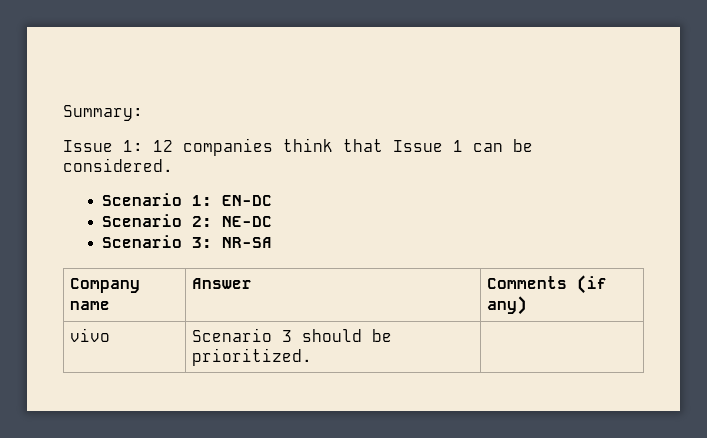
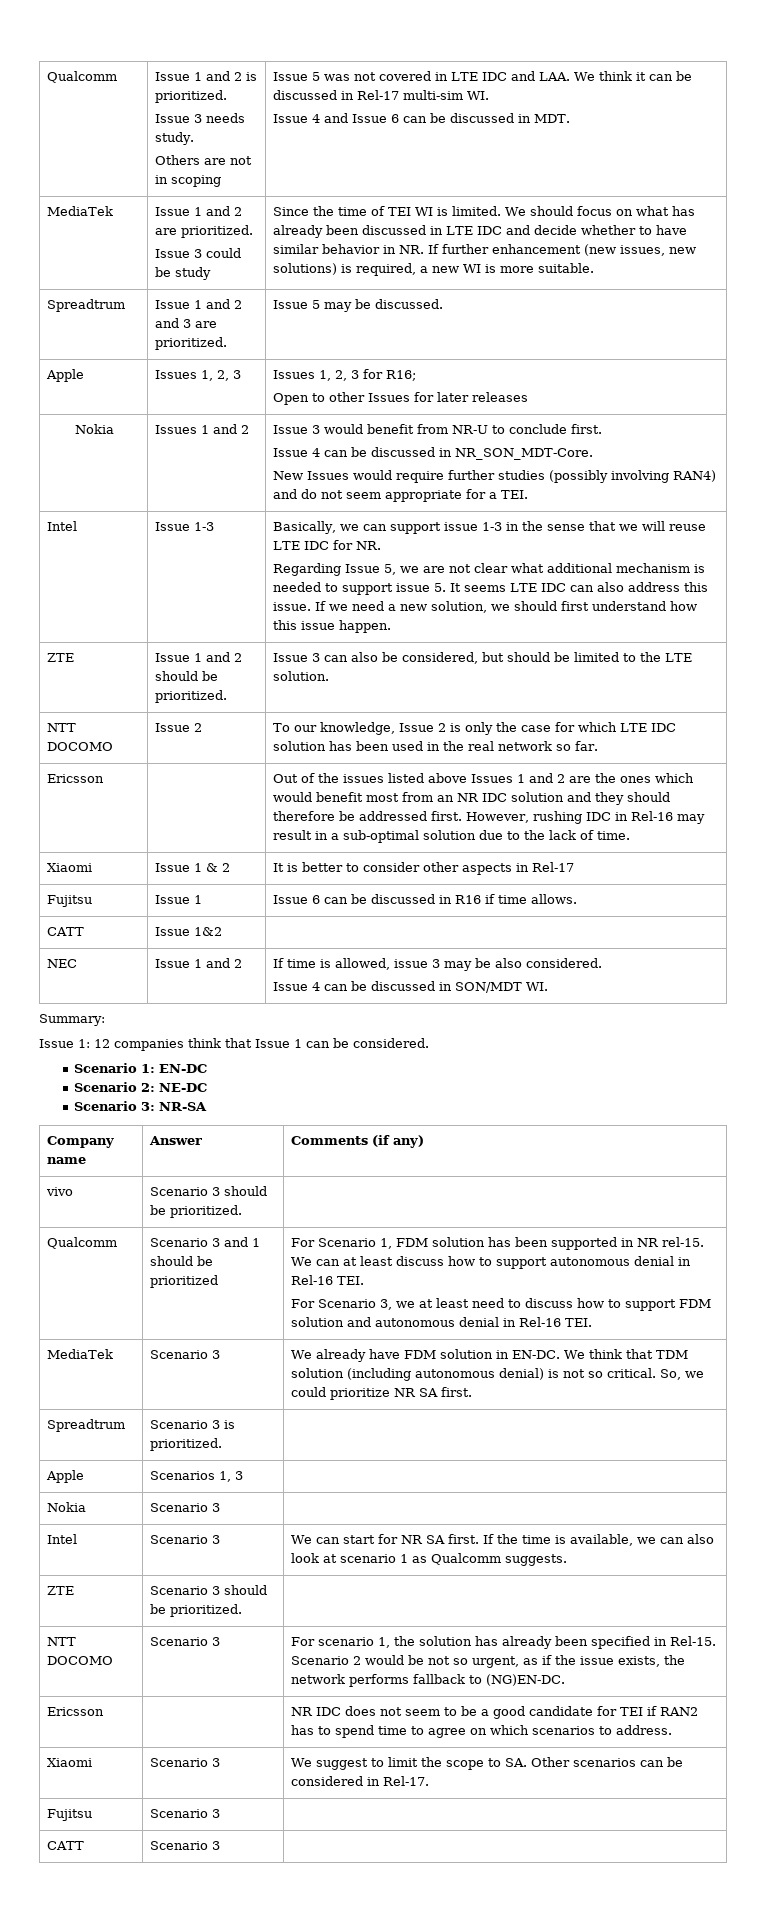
(63, 113) none -> [46,71,117,83] [154,71,257,81] [154,90,227,103] [154,113,245,123] [154,132,194,145] [154,155,252,165] [154,175,221,187] [272,71,692,81] [272,90,489,100] [272,113,570,123] [46,206,113,216] [154,206,242,216] [154,225,253,238] [154,248,241,258] [154,267,211,280] [272,206,695,216] [272,225,687,238] [272,244,696,256] [272,263,594,276] [46,299,125,312] [154,299,242,309] [154,318,217,328] [154,337,227,350] [272,299,443,312] [45,369,84,382] [154,370,241,381] [272,369,416,381] [272,392,528,405] [74,424,114,434] [154,424,249,434] [272,424,602,434] [272,447,593,460] [272,470,716,483] [272,489,528,502] [46,521,77,531] [154,522,214,531] [272,521,706,534] [272,540,381,550] [272,563,705,576] [272,582,708,595] [272,601,697,613] [272,620,391,633] [46,653,74,662] [154,652,242,662] [154,671,218,681] [154,690,227,703] [272,652,692,664] [272,671,329,681] [46,723,76,732] [46,742,113,751] [154,723,202,732] [272,722,676,735] [272,741,598,751] [46,774,104,783] [272,773,694,783] [272,792,670,805] [272,811,705,824] [272,830,630,843] [46,863,92,872] [154,863,230,872] [272,862,574,875] [46,895,92,907] [154,895,202,904] [272,894,577,904] [46,927,84,936] [154,927,222,936] [46,959,77,968] [154,958,242,968] [272,958,602,971] [272,981,548,993] Qualcomm | Issue 1 and 2 is prioritized. // Issue 3 needs study. // Others are not in scoping | Issue 5 was not covered in LTE IDC and LAA. We think it can be discussed in Rel-17 multi-sim WI. // Issue 4 and Issue 6 can be discussed in MDT. // MediaTek | Issue 1 and 2 are prioritized. // Issue 3 could be study | Since the time of TEI WI is limited. We should focus on what has already been discussed in LTE IDC and decide whether to have similar behavior in NR. If further enhancement (new issues, new solutions) is required, a new WI is more suitable. // Spreadtrum | Issue 1 and 2 and 3 are prioritized. | Issue 5 may be discussed. // Apple | Issues 1, 2, 3 | Issues 1, 2, 3 for R16; // Open to other Issues for later releases // Nokia | Issues 1 and 2 | Issue 3 would benefit from NR-U to conclude first. // Issue 4 can be discussed in NR_SON_MDT-Core. // New Issues would require further studies (possibly involving RAN4) and do not seem appropriate for a TEI. // Intel | Issue 1-3 | Basically, we can support issue 1-3 in the sense that we will reuse LTE IDC for NR. // Regarding Issue 5, we are not clear what additional mechanism is needed to support issue 5. It seems LTE IDC can also address this issue. If we need a new solution, we should first understand how this issue happen. // ZTE | Issue 1 and 2 should be prioritized. | Issue 3 can also be considered, but should be limited to the LTE solution. // NTT DOCOMO | Issue 2 | To our knowledge, Issue 2 is only the case for which LTE IDC solution has been used in the real network so far. // Ericsson | | Out of the issues listed above Issues 1 and 2 are the ones which would benefit most from an NR IDC solution and they should therefore be addressed first. However, rushing IDC in Rel-16 may result in a sub-optimal solution due to the lack of time. // Xiaomi | Issue 1 & 2 | It is better to consider other aspects in Rel-17 // Fujitsu | Issue 1 | Issue 6 can be discussed in R16 if time allows. // CATT | Issue 1&2 | // NEC | Issue 1 and 2 | If time is allowed, issue 3 may be also considered. // Issue 4 can be discussed in SON/MDT WI. //
(312, 357) none -> [46,1237,117,1249] [149,1237,260,1247] [149,1256,213,1266] [149,1275,218,1288] [290,1237,704,1250] [290,1256,691,1269] [290,1275,364,1285] [290,1298,711,1311] [290,1317,592,1327] [46,1349,113,1359] [149,1350,220,1359] [290,1349,688,1362] [290,1368,704,1381] [290,1387,472,1400] [46,1419,125,1432] [149,1420,235,1429] [149,1438,222,1451] [45,1470,84,1483] [149,1471,243,1482] [46,1502,86,1512] [149,1503,220,1512] [46,1534,77,1544] [149,1535,220,1544] [290,1534,714,1546] [290,1553,567,1566] [46,1586,74,1595] [149,1585,267,1595] [149,1604,242,1617] [46,1637,76,1646] [46,1656,113,1665] [149,1637,220,1646] [290,1636,716,1649] [290,1655,685,1668] [290,1674,565,1687] [46,1707,104,1716] [290,1706,698,1719] [290,1725,672,1738] [46,1758,92,1767] [149,1758,220,1767] [290,1757,683,1770] [290,1776,429,1786] [46,1809,92,1821] [149,1809,220,1818] [46,1841,84,1850] [149,1841,220,1850] // Qualcomm | Scenario 3 and 1 should be prioritized | For Scenario 1, FDM solution has been supported in NR rel-15. We can at least discuss how to support autonomous denial in Rel-16 TEI. // For Scenario 3, we at least need to discuss how to support FDM solution and autonomous denial in Rel-16 TEI. // MediaTek | Scenario 3 | We already have FDM solution in EN-DC. We think that TDM solution (including autonomous denial) is not so critical. So, we could prioritize NR SA first. // Spreadtrum | Scenario 3 is prioritized. | // Apple | Scenarios 1, 3 | // Nokia | Scenario 3 | // Intel | Scenario 3 | We can start for NR SA first. If the time is available, we can also look at scenario 1 as Qualcomm suggests. // ZTE | Scenario 3 should be prioritized. | // NTT DOCOMO | Scenario 3 | For scenario 1, the solution has already been specified in Rel-15. Scenario 2 would be not so urgent, as if the issue exists, the network performs fallback to (NG)EN-DC. // Ericsson | | NR IDC does not seem to be a good candidate for TEI if RAN2 has to spend time to agree on which scenarios to address. // Xiaomi | Scenario 3 | We suggest to limit the scope to SA. Other scenarios can be considered in Rel-17. // Fujitsu | Scenario 3 | // CATT | Scenario 3 |

